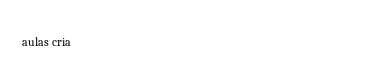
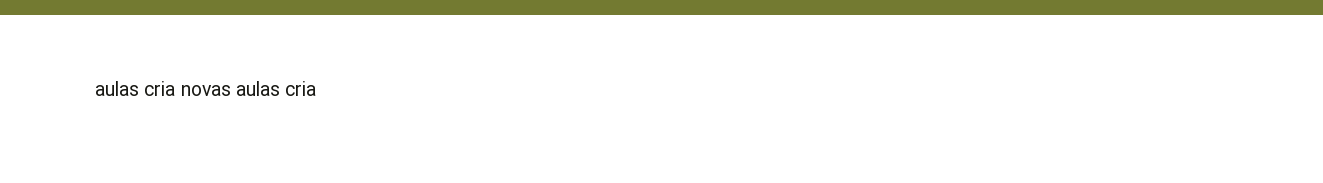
[22,37,72,46] aulas cria -> [95,81,317,96] aulas cria novas aulas cria

